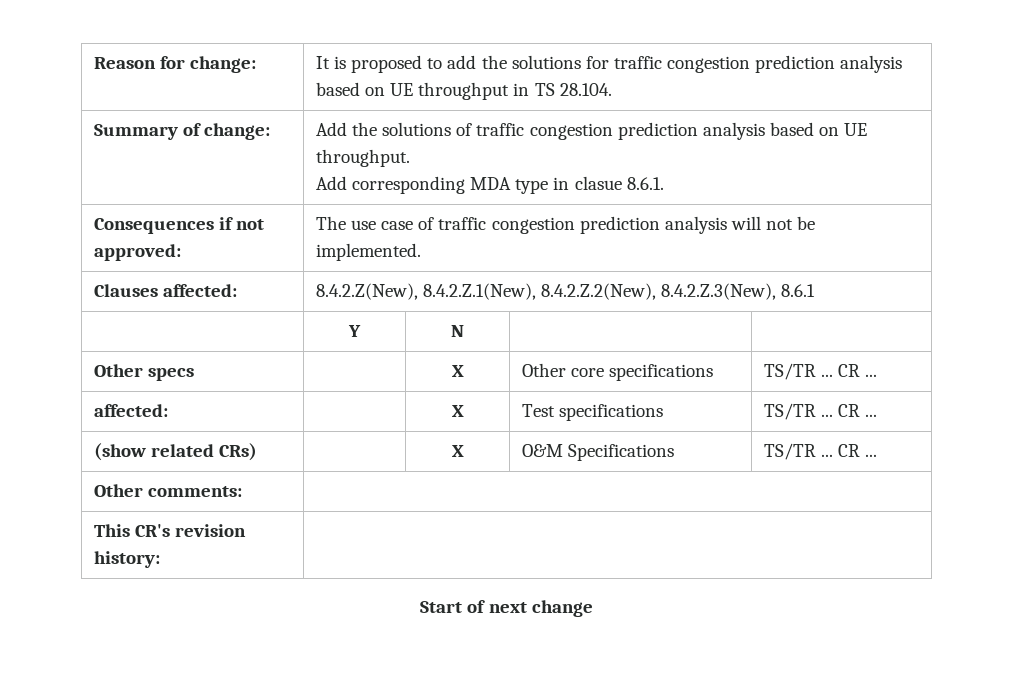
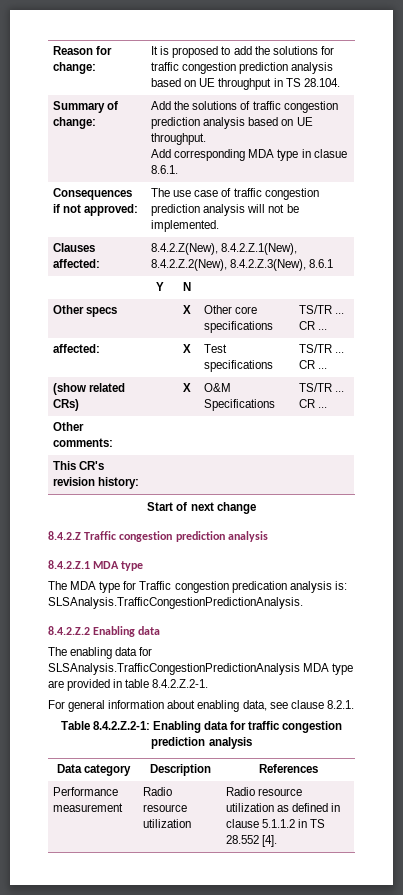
(593, 608) none -> [48,531,268,542] [48,560,144,571] [48,581,347,593] [48,597,303,609] [48,626,161,637] [48,647,153,659] [48,663,354,675] [48,679,209,691] [48,700,354,712] [60,721,343,733] [151,737,252,749] [56,764,132,776] [149,764,211,776] [258,764,318,773] [53,787,119,796] [53,803,124,812] [143,787,173,796] [143,804,188,812] [143,819,192,828] [226,787,303,796] [226,803,341,812] [226,819,326,828] [226,835,278,847] // 8.4.2.Z Traffic congestion prediction analysis // 8.4.2.Z.1 MDA type // The MDA type for Traffic congestion predication analysis is: SLSAnalysis.TrafficCongestionPredictionAnalysis. // 8.4.2.Z.2 Enabling data // The enabling data for SLSAnalysis.TrafficCongestionPredictionAnalysis MDA type are provided in table 8.4.2.Z.2-1. // For general information about enabling data, see clause 8.2.1. // Table 8.4.2.Z.2-1: Enabling data for traffic congestion prediction analysis // Data category | Description | References // Performance measurement | Radio resource utilization | Radio resource utilization as defined in clause 5.1.1.2 in TS 28.552 [4].

